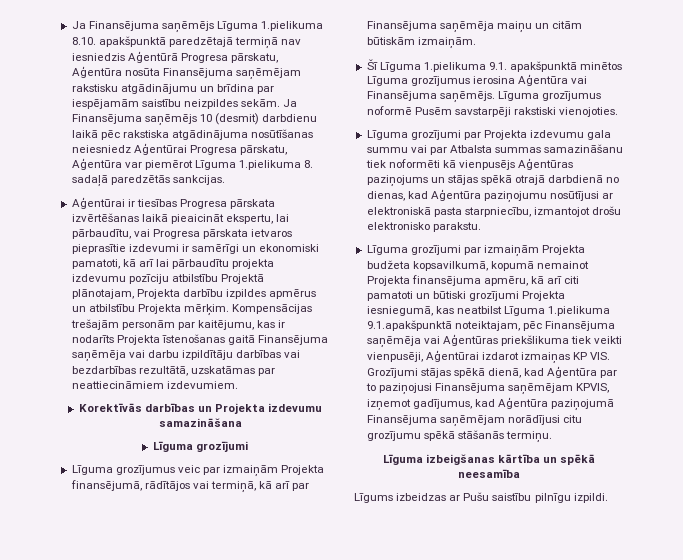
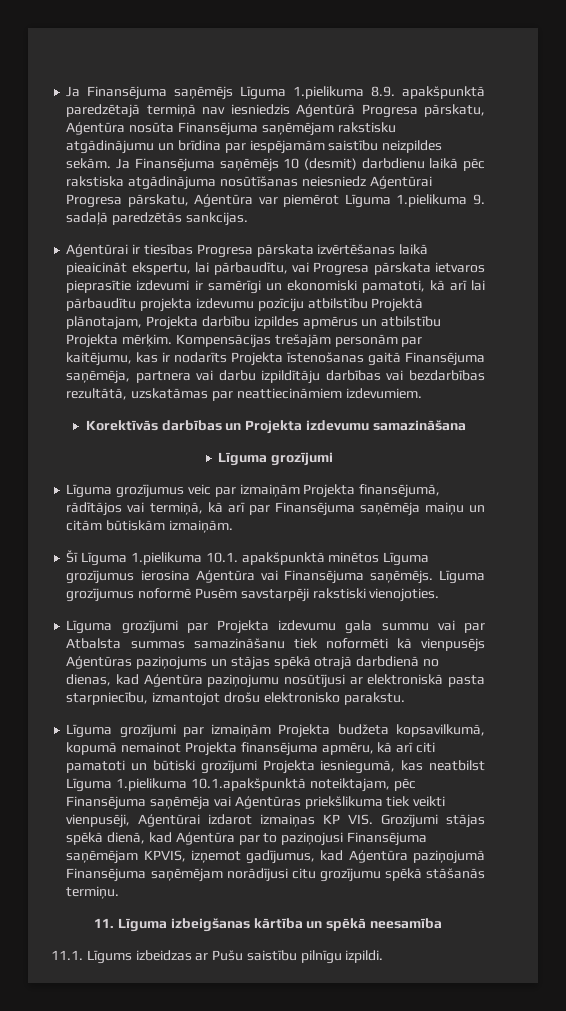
[71,37,96,45] 8.10. -> [371,86,396,97] 8.9.
[304,160,314,168] 8. -> [473,194,485,205] 9.
[71,350,126,362] saņēmēja -> [66,370,191,384] saņēmēja, partnera
[488,62,507,70] 9.1. -> [205,552,238,563] 10.1.
[366,320,452,331] 9.1.apakšpunktā -> [190,778,306,791] 10.1.apakšpunktā
(552, 437) none -> [94,918,115,928] 11.
(520, 473) none -> [51,950,83,960] 11.1.

